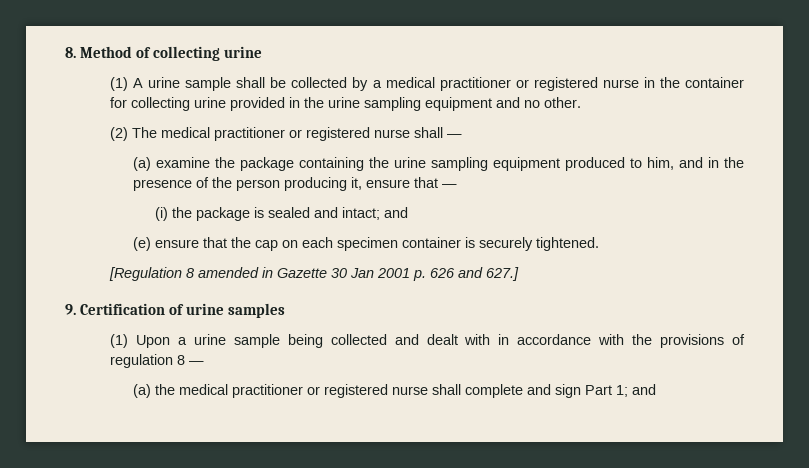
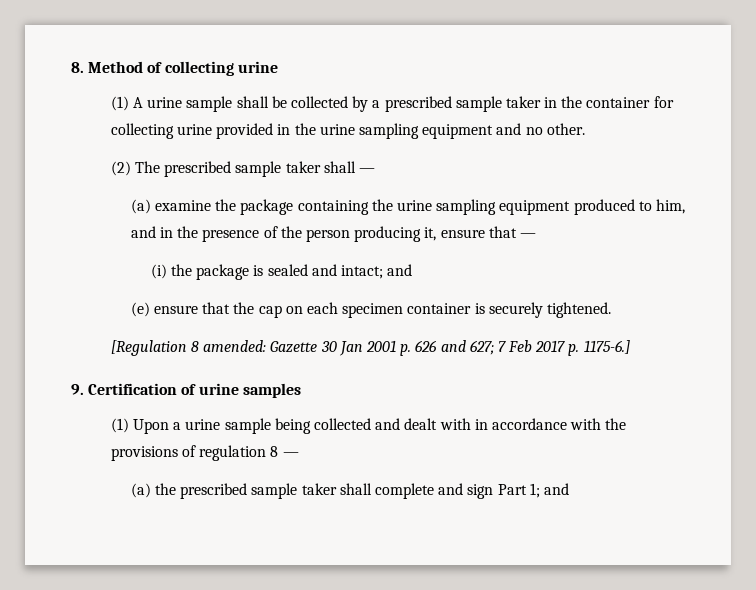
[385,77,639,91] medical practitioner or registered nurse -> [384,96,541,112] prescribed sample taker
[161,127,411,141] medical practitioner or registered nurse -> [164,161,321,177] prescribed sample taker
[198,267,274,278] amended in -> [203,340,267,352] amended:
[486,267,520,281] 627.] -> [469,340,630,356] 627; 7 Feb 2017 p. 1175-6.]
[178,384,428,398] medical practitioner or registered nurse -> [180,483,337,499] prescribed sample taker

